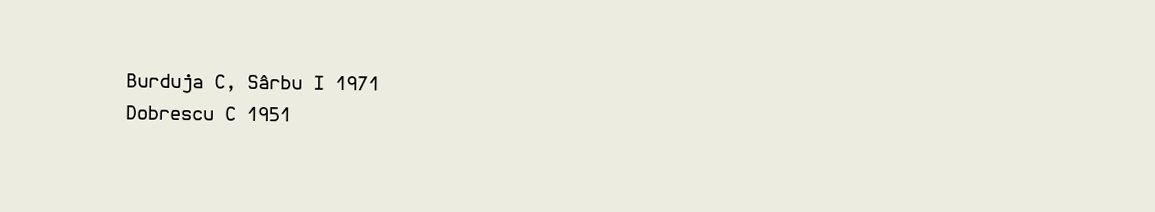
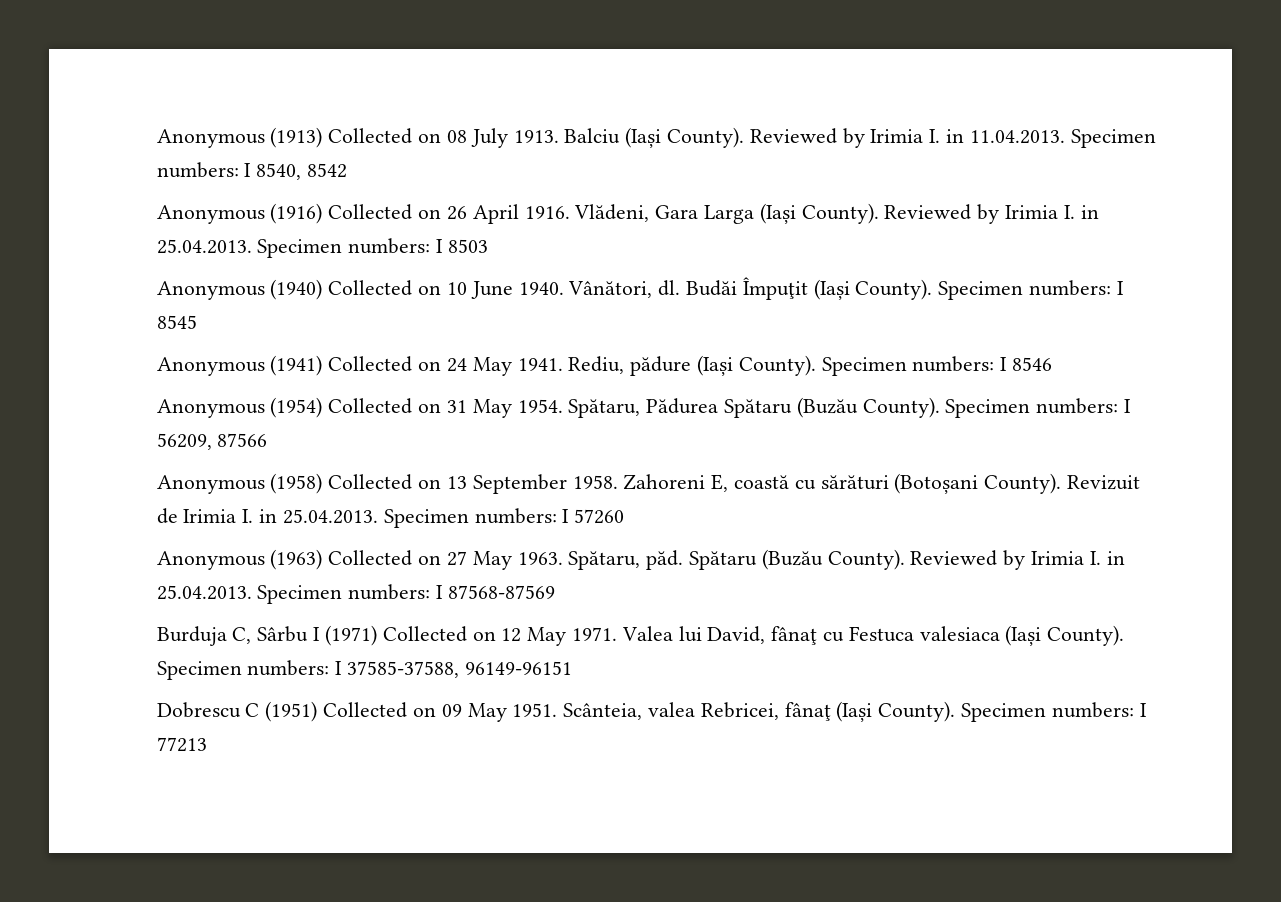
[125,73,380,94] [124,105,291,122] Burduja C, Sârbu I 1971 // Dobrescu C 1951 -> [156,127,1156,148] [156,162,348,180] [156,203,1099,224] [156,238,488,258] [156,277,1124,300] [156,315,197,329] [156,355,1052,376] [156,397,1131,418] [156,433,268,450] [156,473,1140,494] [156,508,625,528] [156,549,1125,570] [156,584,555,604] [156,625,1125,646] [156,660,572,680] [156,701,1147,722] [156,737,207,752] Anonymous (1913) Collected on 08 July 1913. Balciu (Iași County). Reviewed by Irimia I. in 11.04.2013. Specimen numbers: I 8540, 8542 // Anonymous (1916) Collected on 26 April 1916. Vlădeni, Gara Larga (Iași County). Reviewed by Irimia I. in 25.04.2013. Specimen numbers: I 8503 // Anonymous (1940) Collected on 10 June 1940. Vânători, dl. Budăi Împuţit (Iași County). Specimen numbers: I 8545 // Anonymous (1941) Collected on 24 May 1941. Rediu, pădure (Iași County). Specimen numbers: I 8546 // Anonymous (1954) Collected on 31 May 1954. Spătaru, Pădurea Spătaru (Buzău County). Specimen numbers: I 56209, 87566 // Anonymous (1958) Collected on 13 September 1958. Zahoreni E, coastă cu sărături (Botoșani County). Revizuit de Irimia I. in 25.04.2013. Specimen numbers: I 57260 // Anonymous (1963) Collected on 27 May 1963. Spătaru, păd. Spătaru (Buzău County). Reviewed by Irimia I. in 25.04.2013. Specimen numbers: I 87568-87569 // Burduja C, Sârbu I (1971) Collected on 12 May 1971. Valea lui David, fânaţ cu Festuca valesiaca (Iași County). Specimen numbers: I 37585-37588, 96149-96151 // Dobrescu C (1951) Collected on 09 May 1951. Scânteia, valea Rebricei, fânaţ (Iași County). Specimen numbers: I 77213

